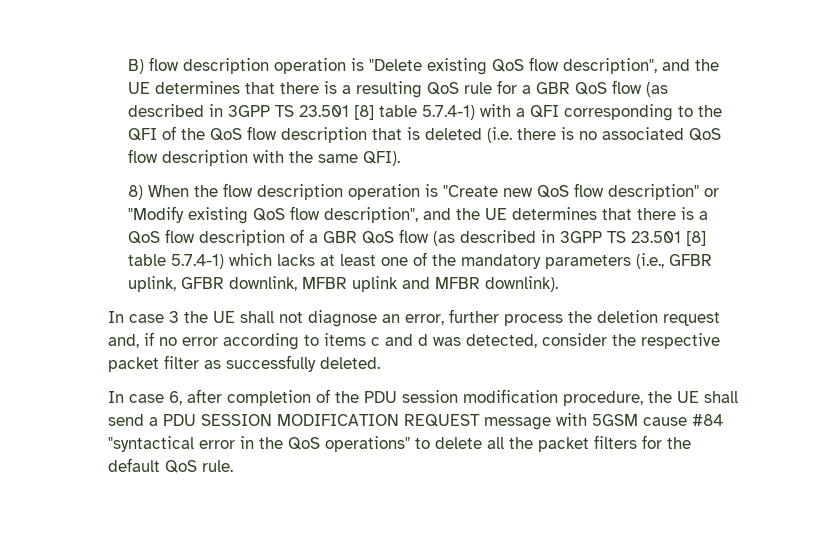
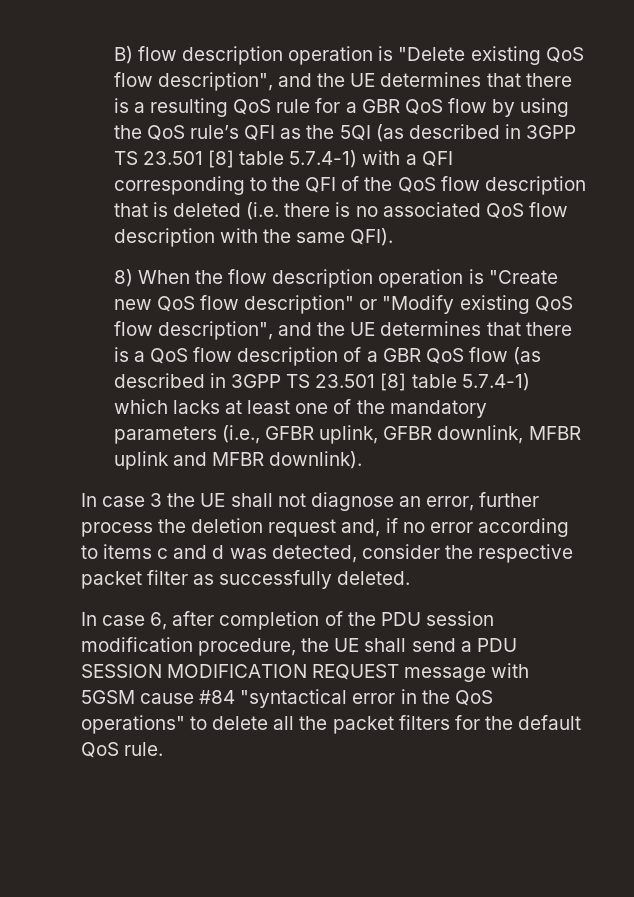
(642, 87) none -> [492,98,570,117] [113,125,371,141] by using the QoS rule’s QFI as the 5QI

